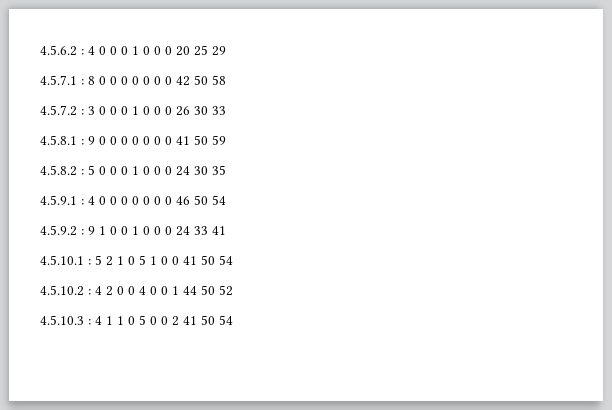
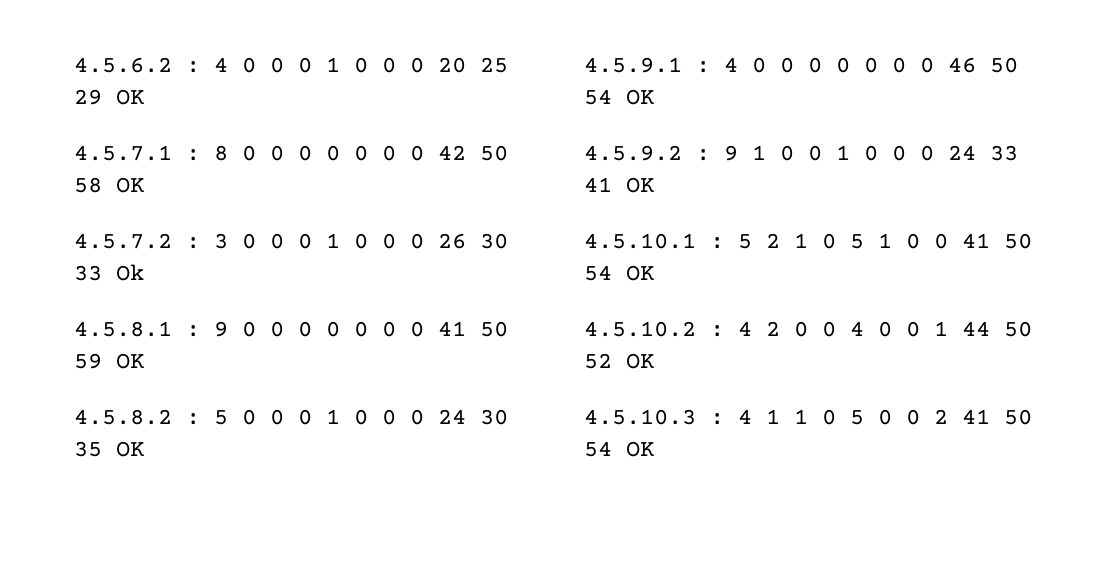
(226, 51) none -> [116,89,144,105] OK
(226, 80) none -> [116,177,144,193] OK
(226, 110) none -> [116,264,144,281] Ok
(226, 140) none -> [116,353,144,369] OK
(226, 170) none -> [116,441,144,457] OK
(226, 200) none -> [626,89,654,105] OK
(226, 230) none -> [626,177,654,193] OK
(233, 260) none -> [626,265,654,281] OK
(233, 290) none -> [626,353,654,369] OK
(233, 320) none -> [626,441,654,457] OK

